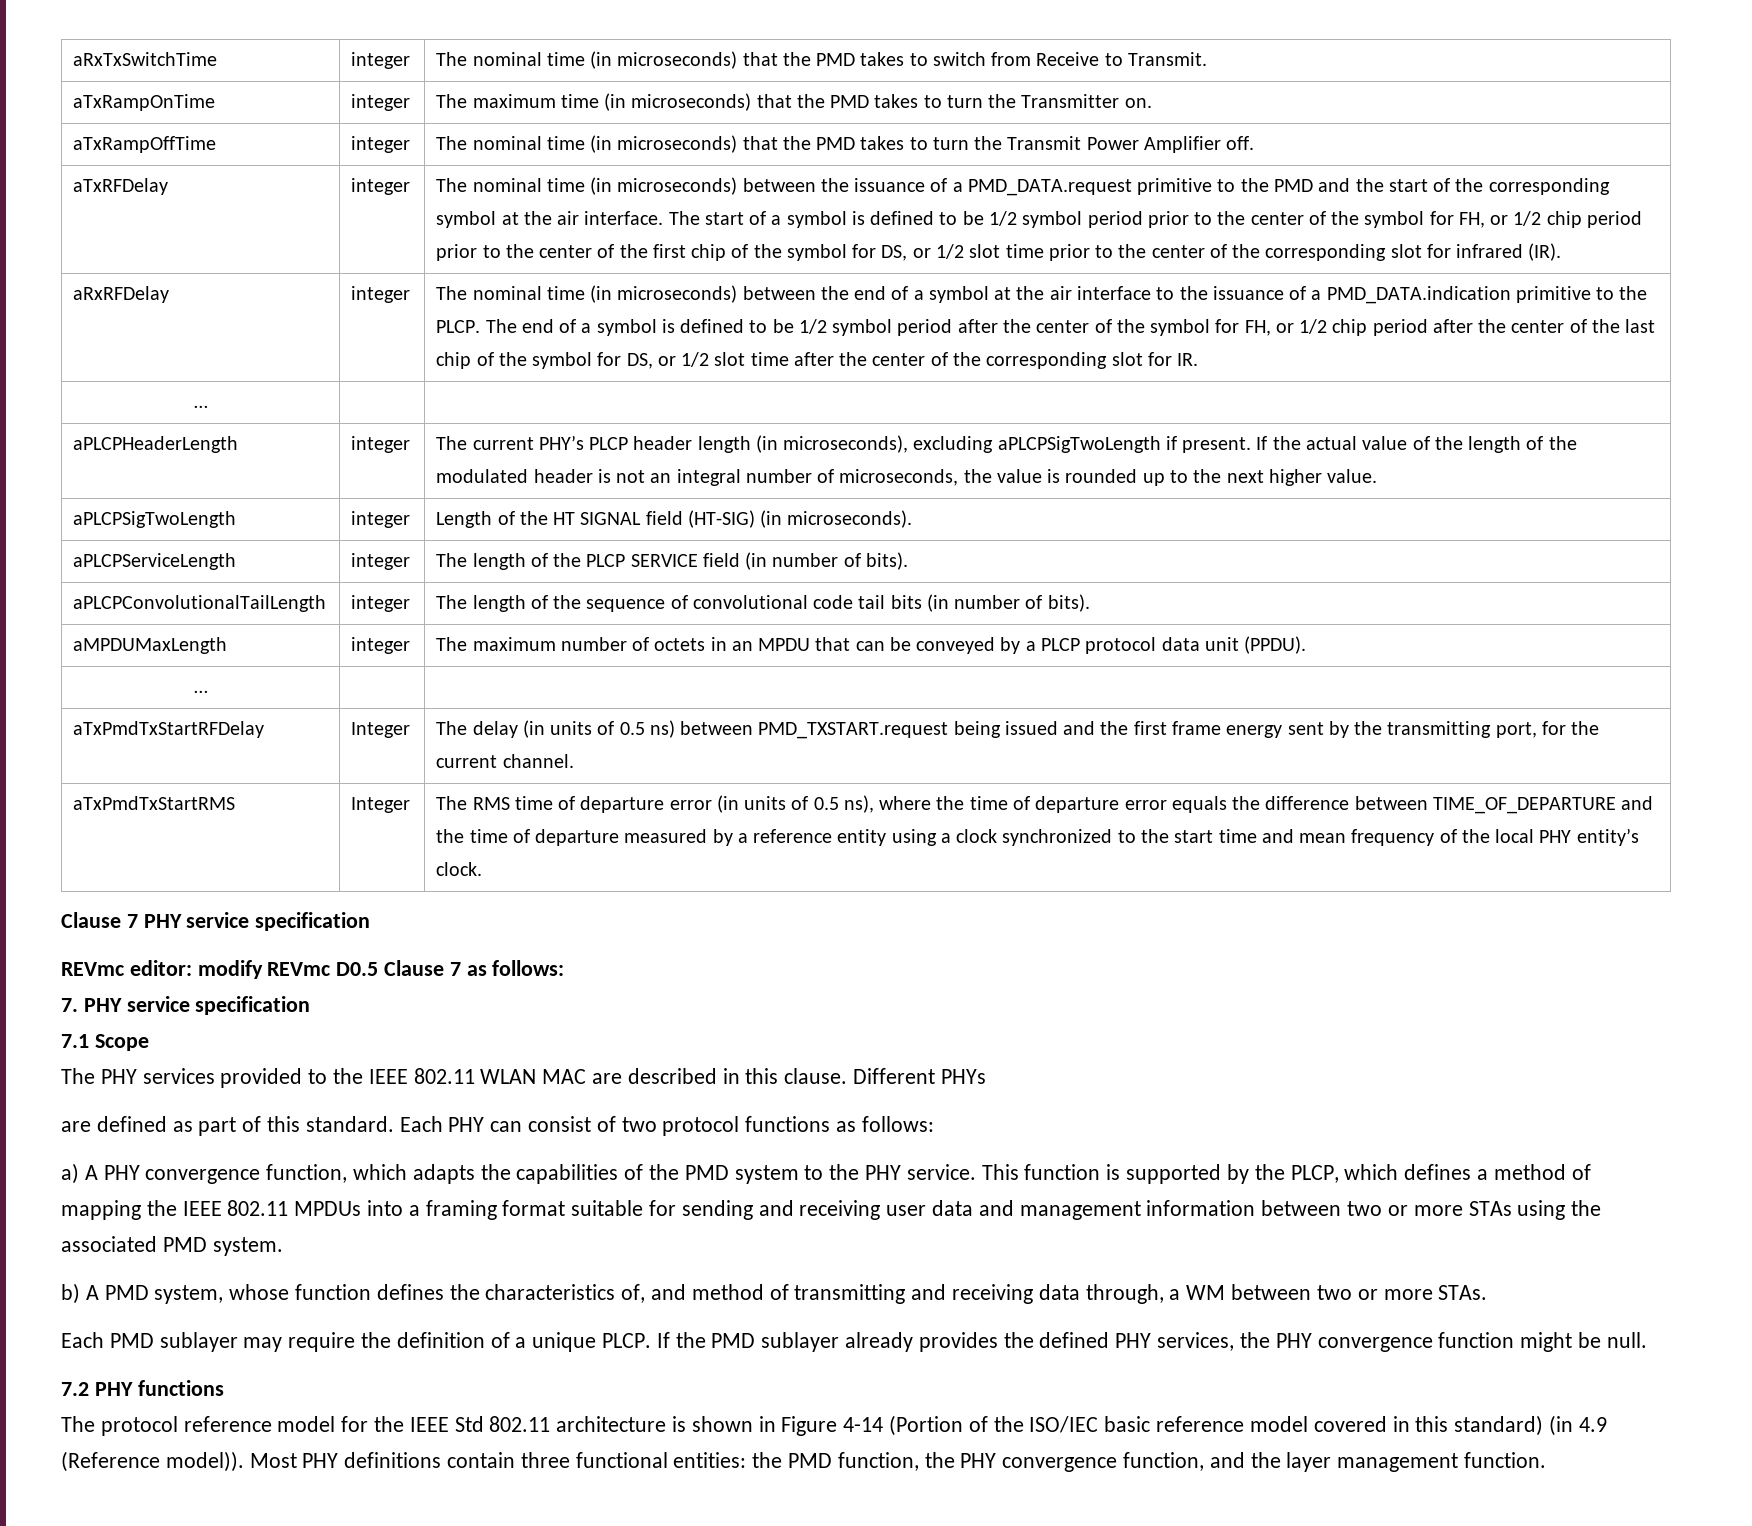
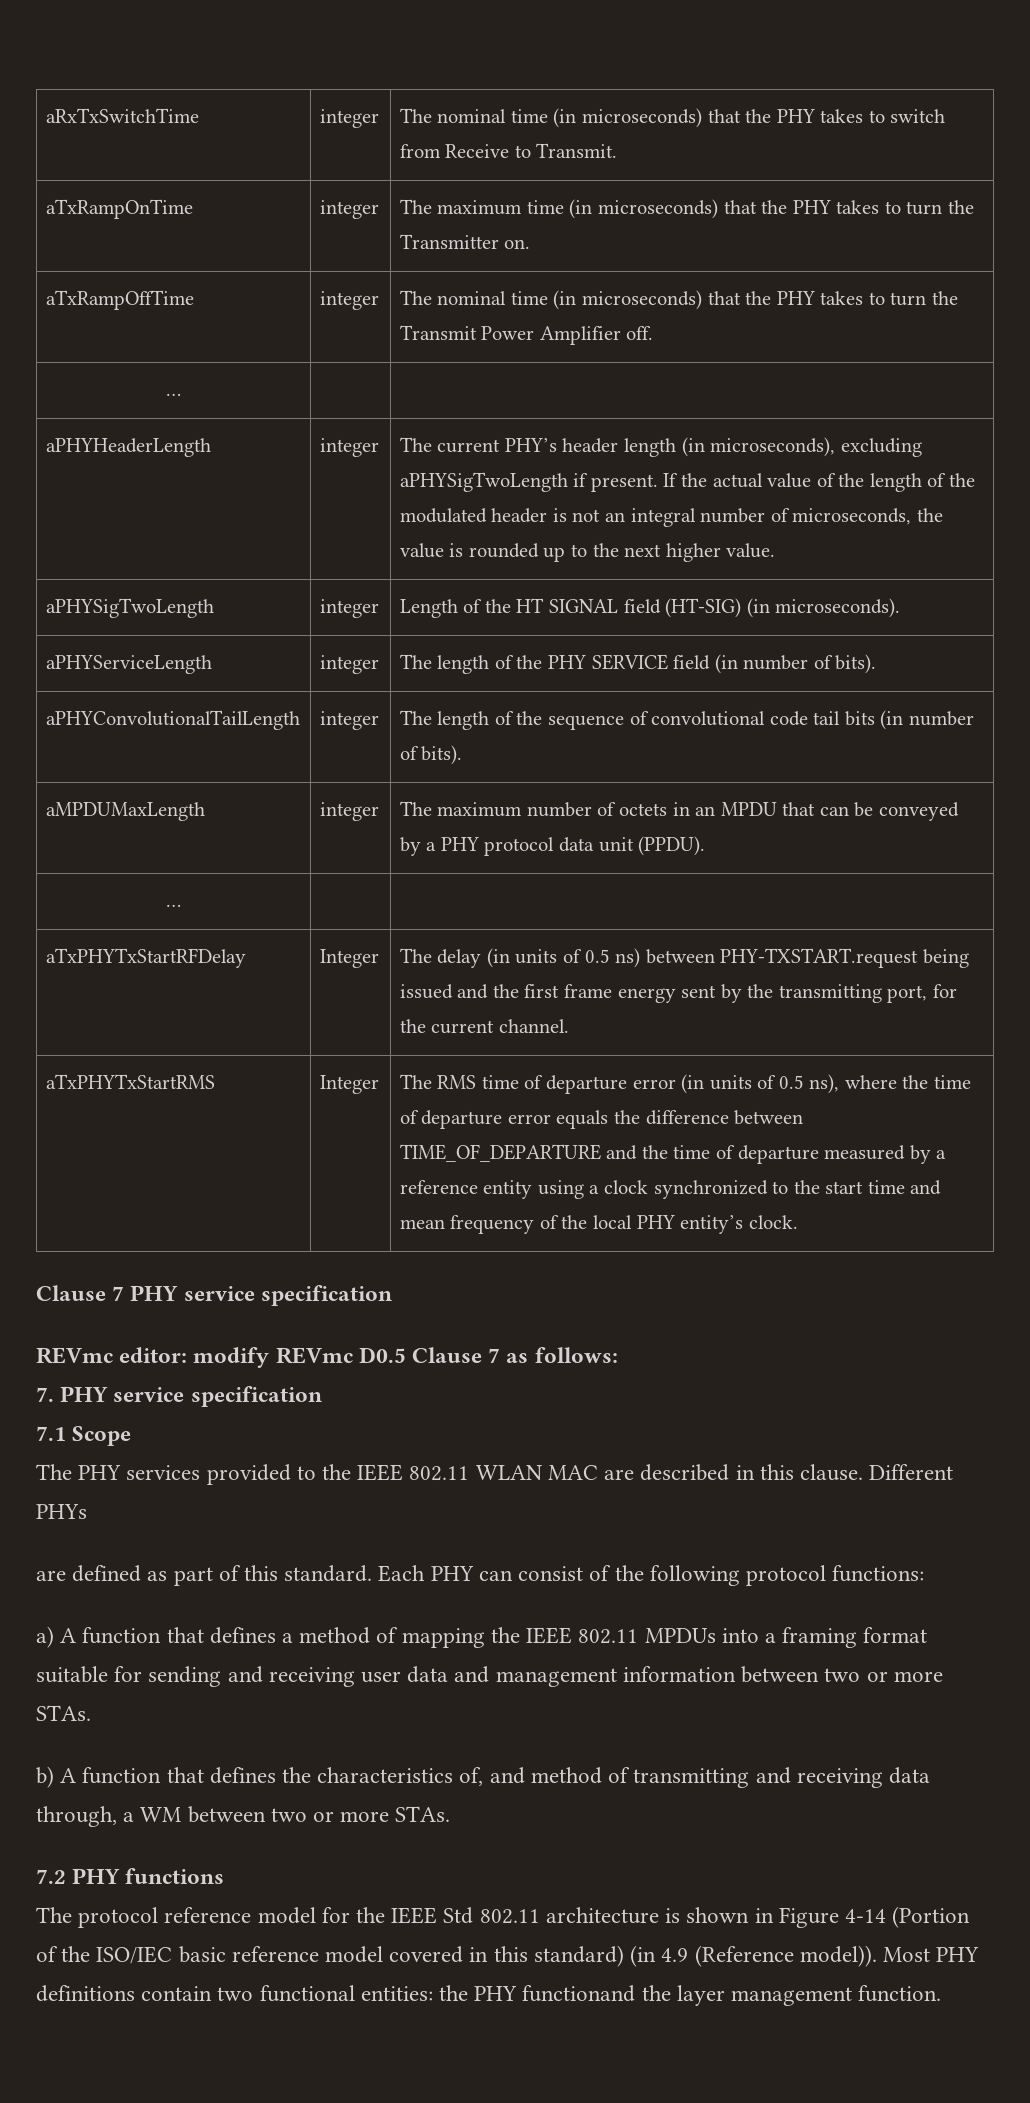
[816,53,856,66] PMD -> [776,109,815,123] PHY
[830,95,870,108] PMD -> [792,200,831,214] PHY
[816,137,856,150] PMD -> [776,291,815,305] PHY
[73,178,169,195] [351,178,411,195] [436,177,1610,196] [436,211,1642,228] [436,243,1562,261] [73,286,170,303] [351,286,411,303] [436,285,1648,304] [436,319,1656,336] [436,352,1199,369] [193,405,208,408] [73,436,239,453] // aTxRFDelay | integer | The nominal time (in microseconds) between the issuance of a PMD_DATA.request primitive to the PMD and the start of the corresponding symbol at the air interface. The start of a symbol is defined to be 1/2 symbol period prior to the center of the symbol for FH, or 1/2 chip period prior to the center of the first chip of the symbol for DS, or 1/2 slot time prior to the center of the corresponding slot for infrared (IR). // aRxRFDelay | integer | The nominal time (in microseconds) between the end of a symbol at the air interface to the issuance of a PMD_DATA.indication primitive to the PLCP. The end of a symbol is defined to be 1/2 symbol period after the center of the symbol for FH, or 1/2 chip period after the center of the last chip of the symbol for DS, or 1/2 slot time after the center of the corresponding slot for IR. // … | | // aPLCPHeaderLength -> [166,393,181,396] [45,438,211,457] // … | | // aPHYHeaderLength
[589,437,629,450] PLCP -> (557, 445) none
[997,436,1161,453] aPLCPSigTwoLength -> [399,472,568,492] aPHYSigTwoLength
[73,511,237,528] aPLCPSigTwoLength -> [45,598,214,618] aPHYSigTwoLength
[73,553,237,570] [351,553,411,570] [436,553,626,570] aPLCPServiceLength | integer | The length of the PLCP -> [45,655,212,674] [319,655,379,674] [399,654,586,674] aPHYServiceLength | integer | The length of the PHY
[73,595,327,612] aPLCPConvolutionalTailLength -> [45,710,300,730] aPHYConvolutionalTailLength
[1040,638,1080,651] PLCP -> [440,837,479,851] PHY
[73,721,265,738] aTxPmdTxStartRFDelay -> [45,948,246,968] aTxPHYTxStartRFDelay
[758,722,949,739] PMD_TXSTART.request -> [720,948,919,968] PHY-TXSTART.request
[73,796,236,810] aTxPmdTxStartRMS -> [45,1074,215,1089] aTxPHYTxStartRMS
[621,1116,934,1136] [61,1163,1399,1184] two protocol functions as follows: // a) A PHY convergence function, which adapts the capabilities of the PMD system to the PHY service. This function is supported by the PLCP, which -> [614,1565,925,1586] [36,1626,204,1648] the following protocol functions: // a) A function that
[1468,1200,1602,1220] [61,1236,283,1256] [61,1283,372,1304] STAs using the associated PMD system. // b) A PMD system, whose function -> [36,1705,91,1721] [36,1766,204,1788] STAs. // b) A function that
[61,1332,1647,1352] // Each PMD sublayer may require the definition of a unique PLCP. If the PMD sublayer already provides the defined PHY services, the PHY convergence function might be null. -> (451, 1814) none
[520,1452,570,1468] three -> [217,1987,254,2001] two
[788,1452,1245,1472] PMD function, the PHY convergence function, and -> [474,1985,636,2002] PHY functionand

